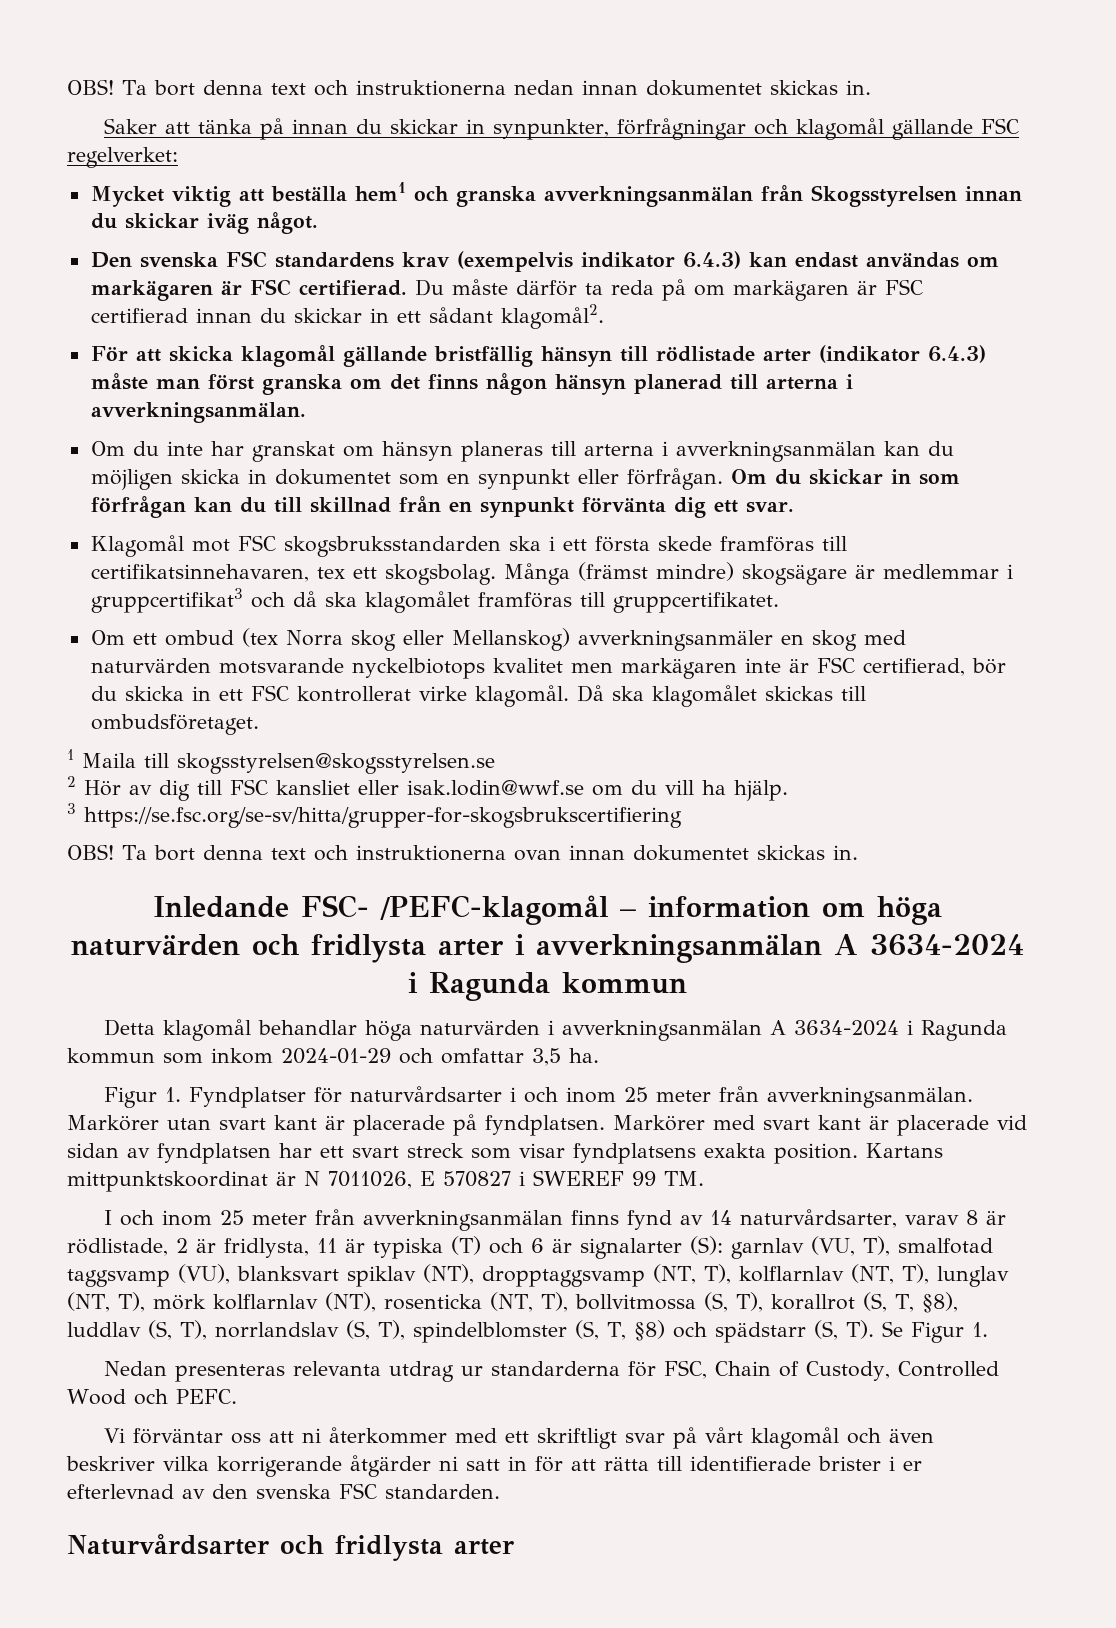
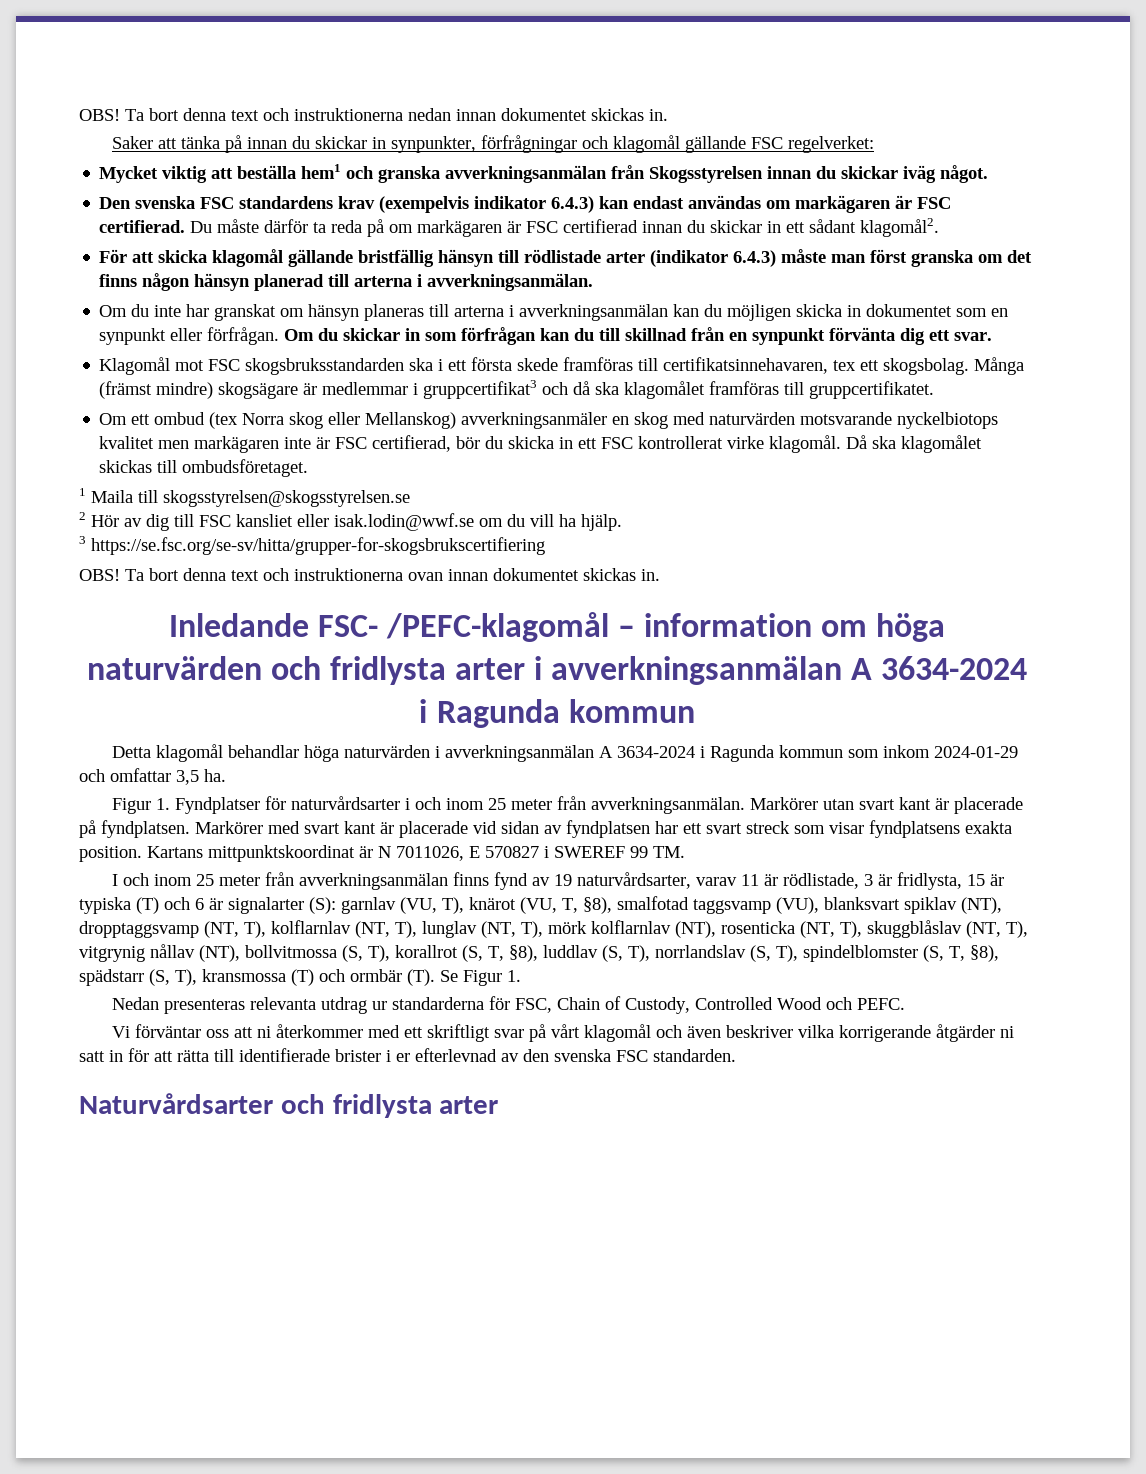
[709,1210,732,1225] 14 -> [554,874,573,886] 19
[965,1210,978,1225] 8 -> [741,874,760,886] 11
[176,1238,188,1253] 2 -> [864,874,874,886] 3
[317,1238,337,1253] 11 -> [967,874,986,886] 15
(890, 1246) none -> [469,897,612,914] knärot (VU, T, §8),
(568, 1302) none -> [867,920,1028,938] [79,944,240,962] skuggblåslav (NT, T), vitgrynig nållav (NT),
[633,1320,874,1343] §8) och spädstarr (S, T). -> [970,945,999,962] [79,969,435,986] §8), spädstarr (S, T), kransmossa (T) och ormbär (T).

